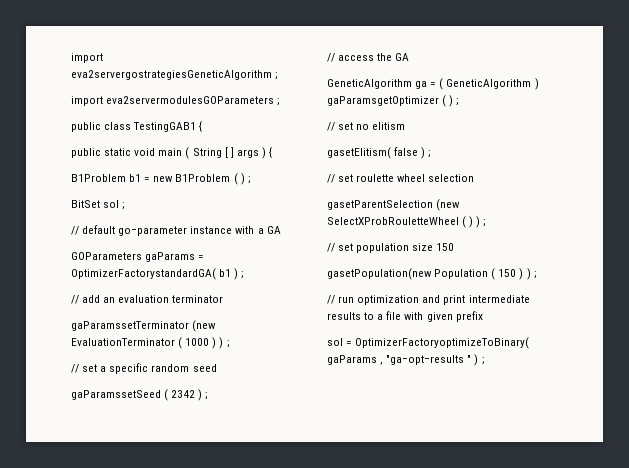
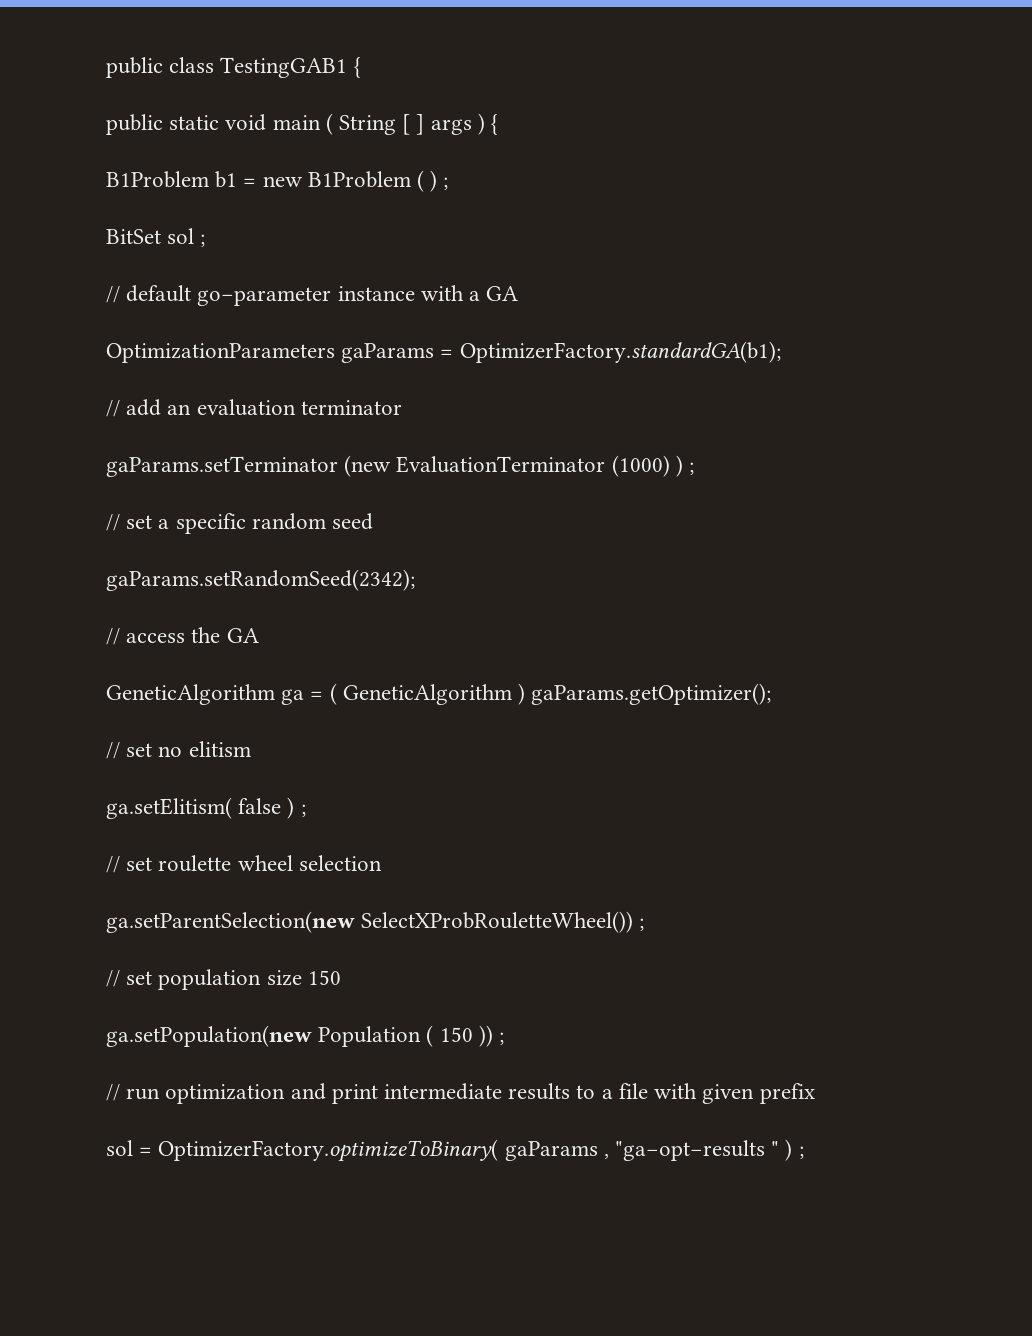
[71,53,103,63] [71,70,279,80] [71,96,281,106] import eva2servergostrategiesGeneticAlgorithm ; // import eva2servermodulesGOParameters ; // -> (106, 67) none
[71,252,142,260] GOParameters -> [106,343,335,363] OptimizationParameters
[71,268,245,280] OptimizerFactorystandardGA( b1 ) ; -> [459,341,781,363] OptimizerFactory.standardGA(b1);
[71,321,189,331] gaParamssetTerminator -> [106,456,338,477] gaParams.setTerminator
[178,337,217,349] ( 1000 ) -> [611,455,670,477] (1000)
[71,389,209,401] gaParamssetSeed ( 2342 ) ; -> [106,569,415,591] gaParams.setRandomSeed(2342);
[327,95,460,107] gaParamsgetOptimizer ( ) ; -> [531,683,772,705] gaParams.getOptimizer();
[327,147,391,159] gasetElitism( -> [106,797,232,819] ga.setElitism(
[327,199,461,211] [327,216,481,228] gasetParentSelection (new SelectXProbRouletteWheel ( ) ) -> [106,911,634,933] ga.setParentSelection(new SelectXProbRouletteWheel())
[327,268,432,280] gasetPopulation(new -> [106,1025,312,1047] ga.setPopulation(new
[519,268,531,280] ) ) -> [478,1025,493,1047] ))
[355,337,530,349] OptimizerFactoryoptimizeToBinary( -> [158,1139,499,1162] OptimizerFactory.optimizeToBinary(

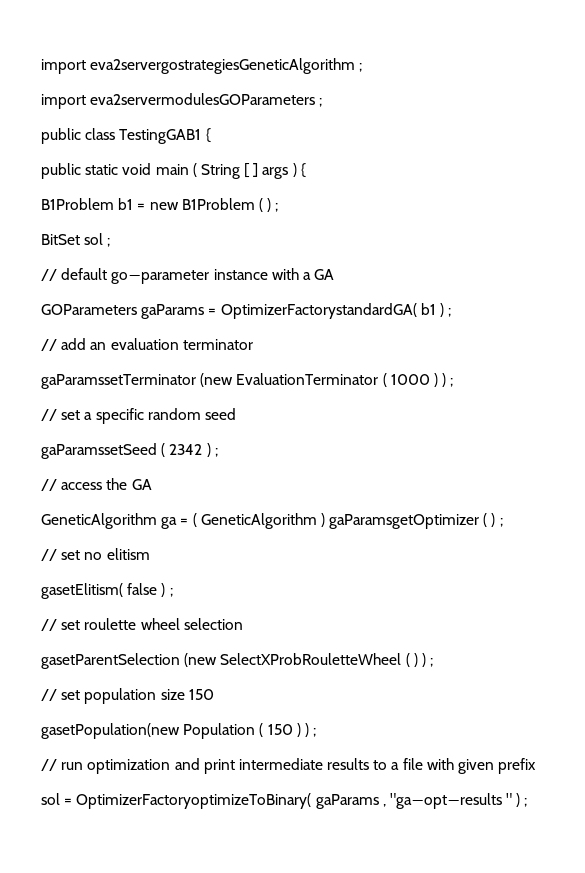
(106, 67) none -> [41,58,363,74] [41,93,323,109] import eva2servergostrategiesGeneticAlgorithm ; // import eva2servermodulesGOParameters ; //
[106,343,335,363] OptimizationParameters -> [41,304,137,315] GOParameters
[459,341,781,363] OptimizerFactory.standardGA(b1); -> [220,303,452,319] OptimizerFactorystandardGA( b1 ) ;
[106,456,338,477] gaParams.setTerminator -> [41,374,196,389] gaParamssetTerminator
[611,455,670,477] (1000) -> [382,373,438,387] ( 1000 )
[106,569,415,591] gaParams.setRandomSeed(2342); -> [41,443,218,459] gaParamssetSeed ( 2342 ) ;
[531,683,772,705] gaParams.getOptimizer(); -> [329,513,503,529] gaParamsgetOptimizer ( ) ;
[106,797,232,819] ga.setElitism( -> [41,583,123,599] gasetElitism(
[106,911,634,933] ga.setParentSelection(new SelectXProbRouletteWheel()) -> [41,653,426,669] gasetParentSelection (new SelectXProbRouletteWheel ( ) )
[106,1025,312,1047] ga.setPopulation(new -> [41,723,180,739] gasetPopulation(new
[478,1025,493,1047] )) -> [296,723,309,737] ) )
[158,1139,499,1162] OptimizerFactory.optimizeToBinary( -> [76,793,312,809] OptimizerFactoryoptimizeToBinary(

